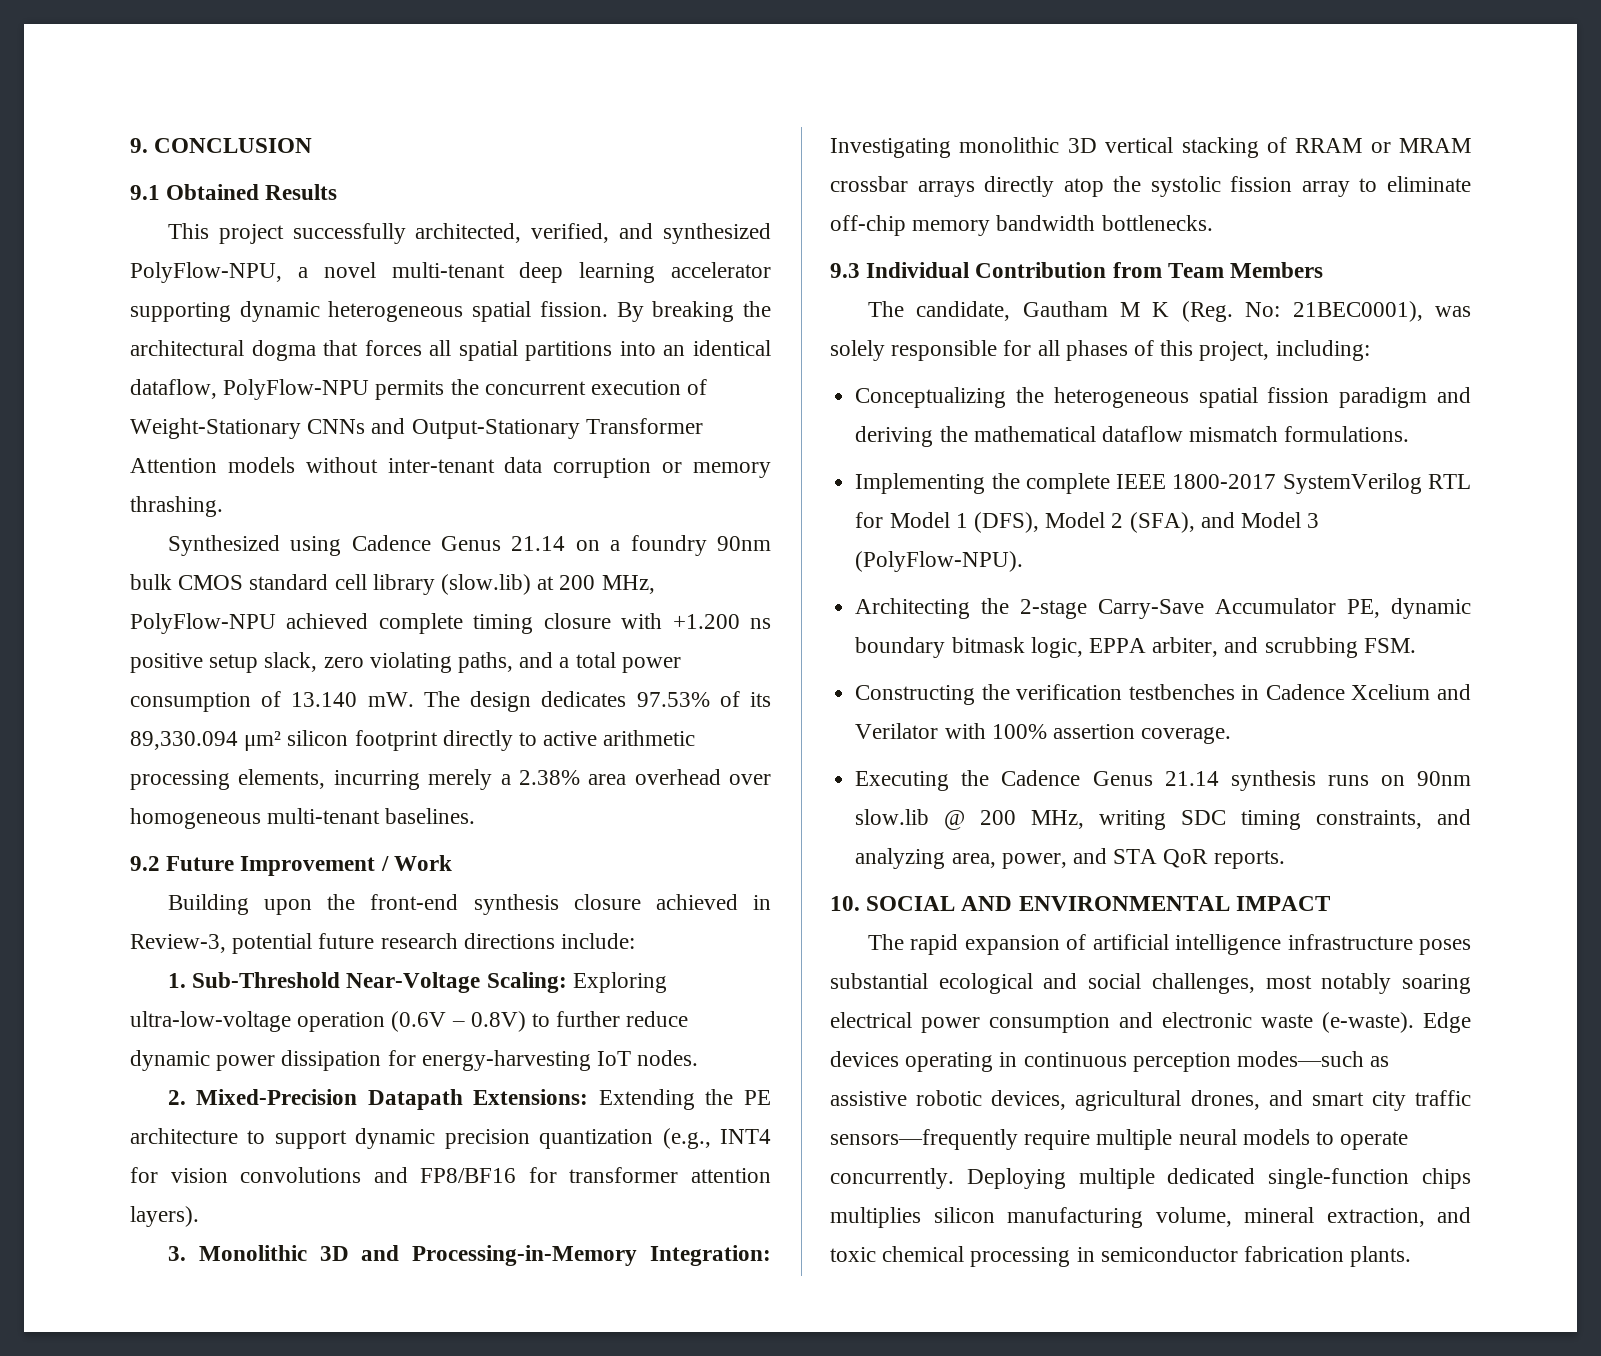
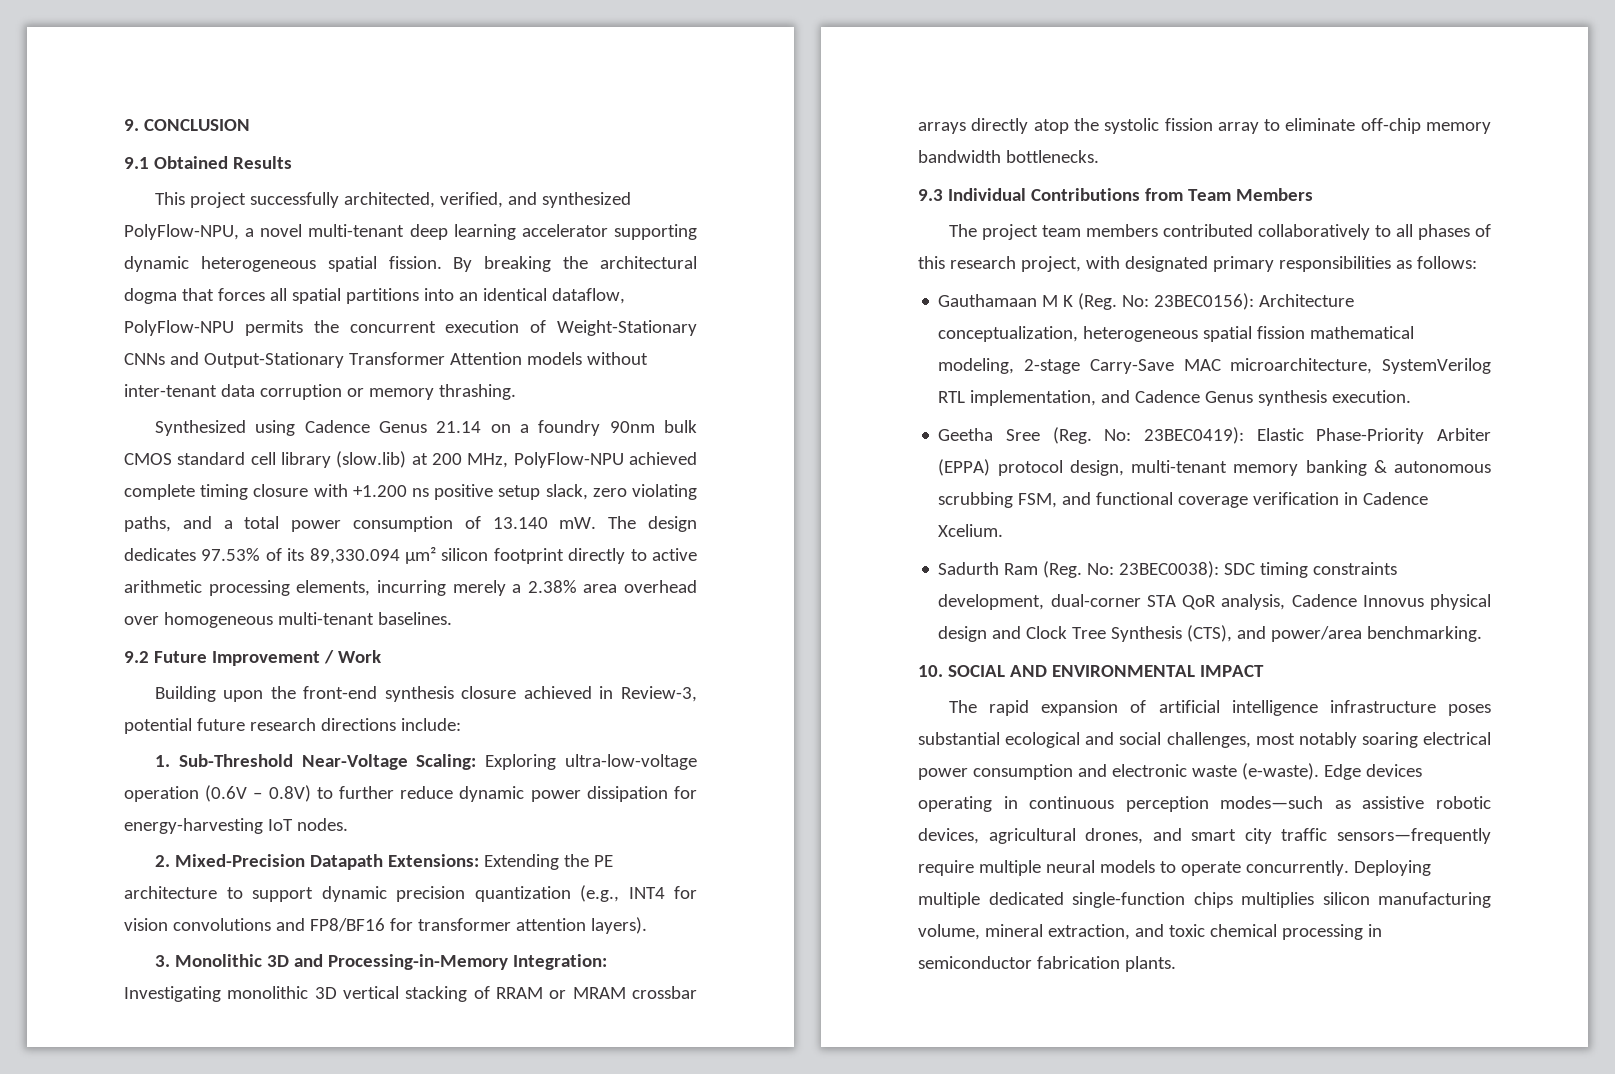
[975,262,1107,278] Contribution -> [1030,188,1140,201] Contributions
[916,301,1471,322] [830,340,1370,361] [855,387,1471,408] [855,426,1410,447] [855,473,1471,494] [855,512,1320,533] [855,551,1024,572] [855,598,1471,619] [855,637,1416,658] [855,684,1471,705] [855,723,1232,744] [855,770,1471,791] [855,809,1471,830] [855,848,1285,869] candidate, Gautham M K (Reg. No: 21BEC0001), was solely responsible for all phases of this project, including: // Conceptualizing the heterogeneous spatial fission paradigm and deriving the mathematical dataflow mismatch formulations. // Implementing the complete IEEE 1800-2017 SystemVerilog RTL for Model 1 (DFS), Model 2 (SFA), and Model 3 (PolyFlow-NPU). // Architecting the 2-stage Carry-Save Accumulator PE, dynamic boundary bitmask logic, EPPA arbiter, and scrubbing FSM. // Constructing the verification testbenches in Cadence Xcelium and Verilator with 100% assertion coverage. // Executing the Cadence Genus 21.14 synthesis runs on 90nm slow.lib @ 200 MHz, writing SDC timing constraints, and analyzing area, power, and STA QoR reports. -> [981,224,1491,240] [918,256,1477,272] [938,293,1355,310] [938,326,1415,342] [938,358,1491,374] [938,390,1412,406] [938,427,1491,444] [938,459,1491,476] [938,492,1429,508] [938,524,1004,537] [938,561,1398,578] [938,594,1491,610] [938,625,1483,642] project team members contributed collaboratively to all phases of this research project, with designated primary responsibilities as follows: // Gauthamaan M K (Reg. No: 23BEC0156): Architecture conceptualization, heterogeneous spatial fission mathematical modeling, 2-stage Carry-Save MAC microarchitecture, SystemVerilog RTL implementation, and Cadence Genus synthesis execution. // Geetha Sree (Reg. No: 23BEC0419): Elastic Phase-Priority Arbiter (EPPA) protocol design, multi-tenant memory banking & autonomous scrubbing FSM, and functional coverage verification in Cadence Xcelium. // Sadurth Ram (Reg. No: 23BEC0038): SDC timing constraints development, dual-corner STA QoR analysis, Cadence Innovus physical design and Clock Tree Synthesis (CTS), and power/area benchmarking.

